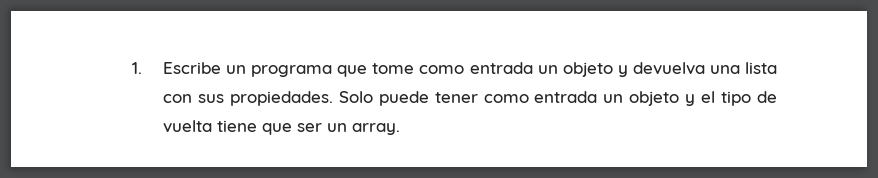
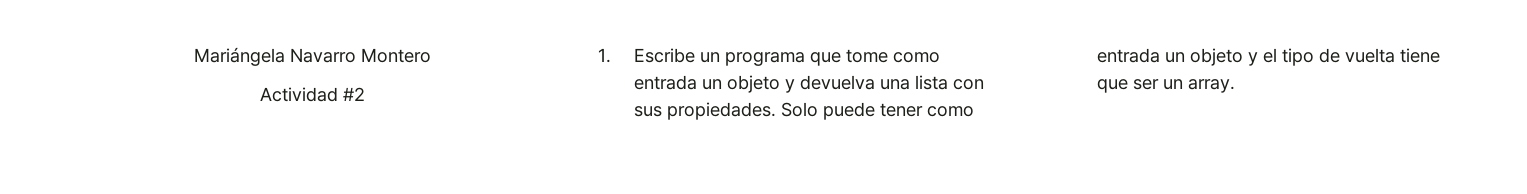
(132, 68) none -> [193,47,431,66] [259,87,365,102] Mariángela Navarro Montero // Actividad #2 //

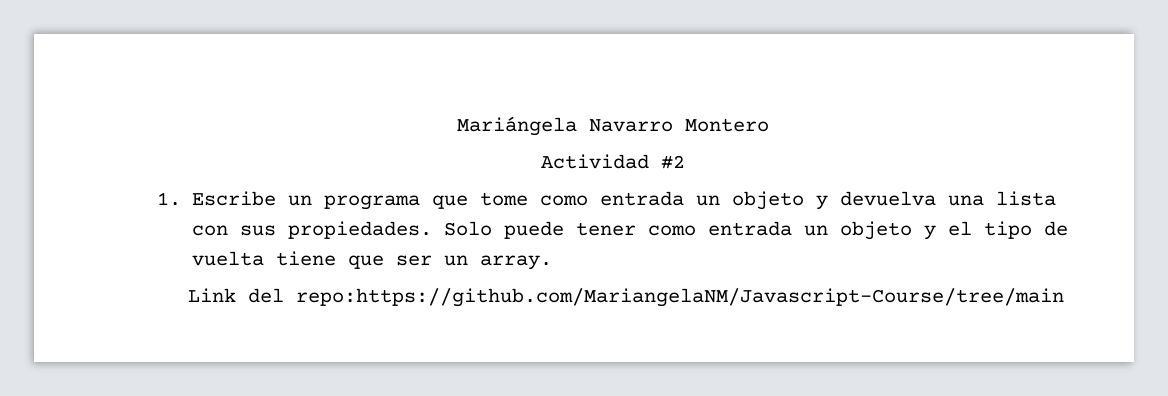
(1236, 86) none -> [187,288,1064,307] // Link del repo:https://github.com/MariangelaNM/Javascript-Course/tree/main

